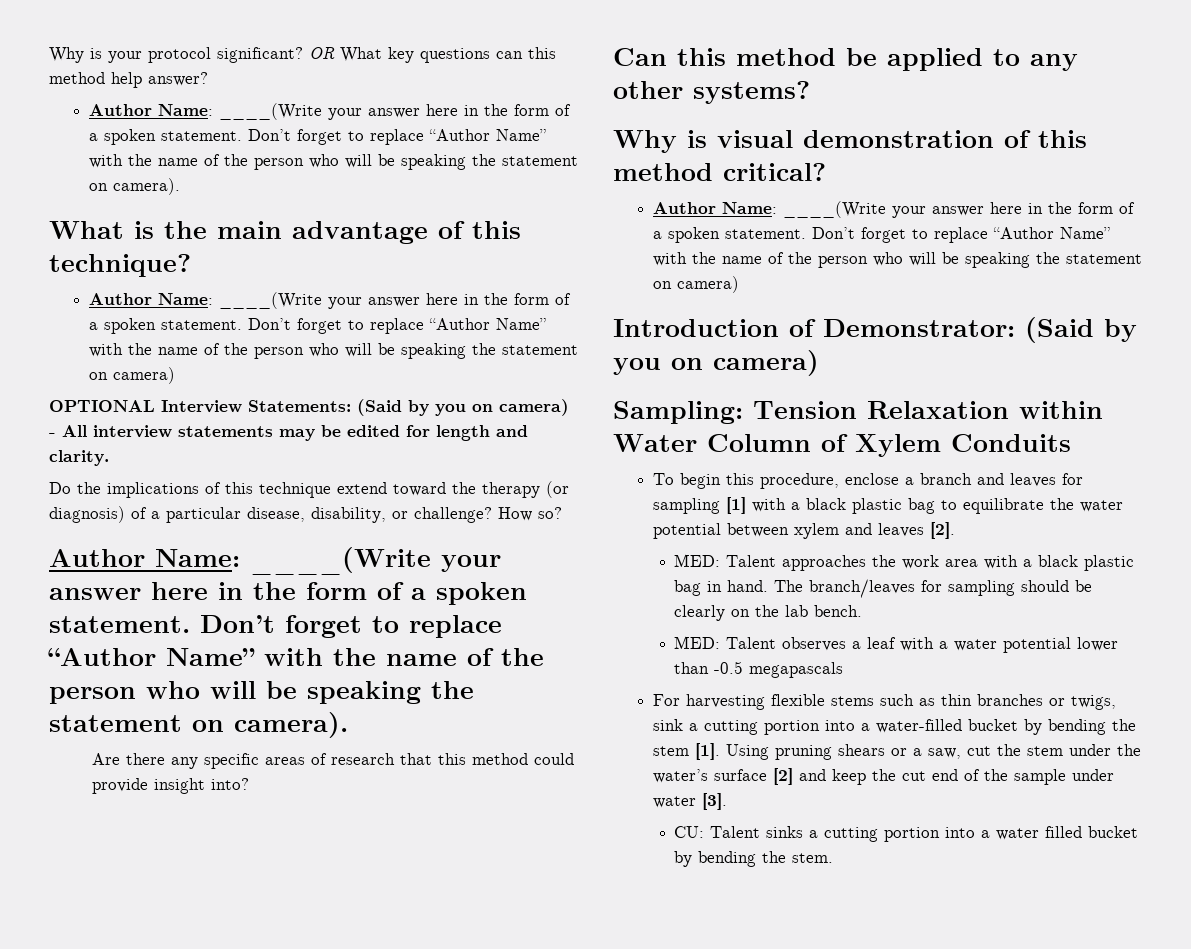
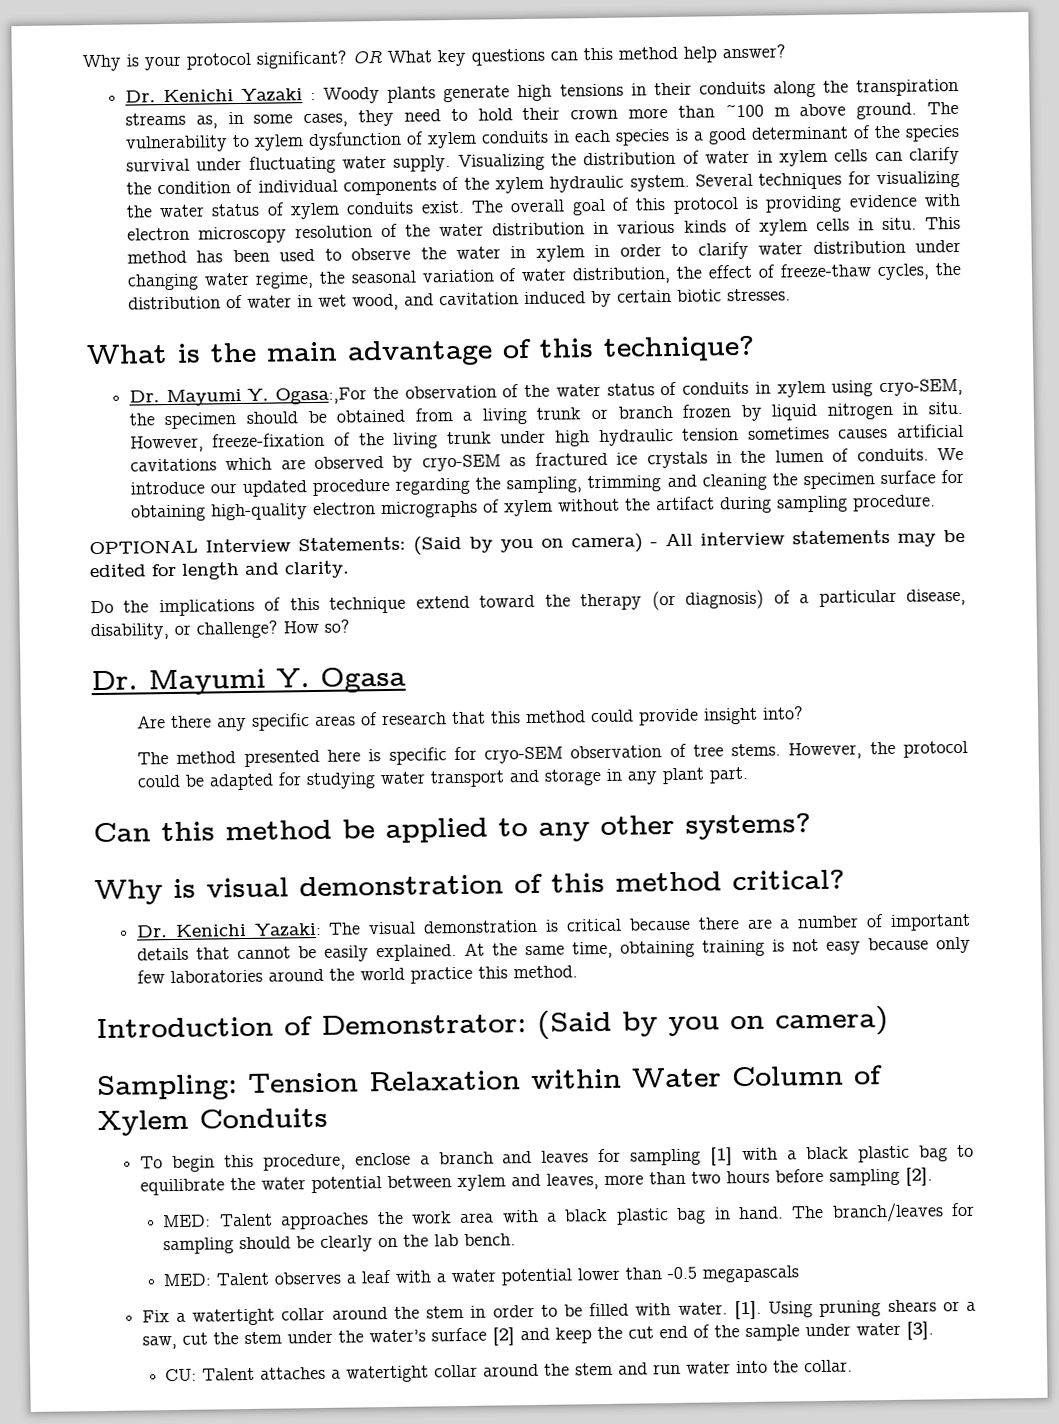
[88,103,571,120] [88,129,546,145] [88,154,578,170] [88,178,180,195] Author Name: ____(Write your answer here in the form of a spoken statement. Don’t forget to replace “Author Name” with the name of the person who will be speaking the statement on camera). -> [124,78,959,104] [124,101,960,129] [124,124,960,153] [125,146,961,174] [125,170,961,196] [125,193,960,220] [126,216,961,244] [126,239,961,264] [126,262,961,291] [127,288,791,311] Dr. Kenichi Yazaki : Woody plants generate high tensions in their conduits along the transpiration streams as, in some cases, they need to hold their crown more than ~100 m above ground. The vulnerability to xylem dysfunction of xylem conduits in each species is a good determinant of the species survival under fluctuating water supply. Visualizing the distribution of water in xylem cells can clarify the condition of individual components of the xylem hydraulic system. Several techniques for visualizing the water status of xylem conduits exist. The overall goal of this protocol is providing evidence with electron microscopy resolution of the water distribution in various kinds of xylem cells in situ. This method has been used to observe the water in xylem in order to clarify water distribution under changing water regime, the seasonal variation of water distribution, the effect of freeze-thaw cycles, the distribution of water in wet wood, and cavitation induced by certain biotic stresses.
[88,292,571,309] [88,318,546,334] [88,343,578,359] [88,367,175,384] Author Name: ____(Write your answer here in the form of a spoken statement. Don’t forget to replace “Author Name” with the name of the person who will be speaking the statement on camera) -> [128,378,964,407] [128,401,963,430] [129,423,964,453] [129,447,965,472] [129,469,964,497] [130,494,936,522] Dr. Mayumi Y. Ogasa:,For the observation of the water status of conduits in xylem using cryo-SEM, the specimen should be obtained from a living trunk or branch frozen by liquid nitrogen in situ. However, freeze-fixation of the living trunk under high hydraulic tension sometimes causes artificial cavitations which are observed by cryo-SEM as fractured ice crystals in the lumen of conduits. We introduce our updated procedure regarding the sampling, trimming and cleaning the specimen surface for obtaining high-quality electron micrographs of xylem without the artifact during sampling procedure.
[49,547,501,575] [49,582,527,605] [49,615,502,638] [48,648,544,666] [49,681,474,704] [49,712,348,738] Author Name: ____(Write your answer here in the form of a spoken statement. Don’t forget to replace “Author Name” with the name of the person who will be speaking the statement on camera). -> [91,666,406,696] Dr. Mayumi Y. Ogasa
(250, 784) none -> [137,740,968,767] [137,766,750,791] // The method presented here is specific for cryo-SEM observation of tree stems. However, the protocol could be adapted for studying water transport and storage in any plant part.
[652,201,1135,218] [652,227,1110,243] [652,252,1142,268] [652,276,739,293] Author Name: ____(Write your answer here in the form of a spoken statement. Don’t forget to replace “Author Name” with the name of the person who will be speaking the statement on camera) -> [135,913,972,938] [136,936,971,962] [136,965,578,984] Dr. Kenichi Yazaki: The visual demonstration is critical because there are a number of important details that cannot be easily explained. At the same time, obtaining training is not easy because only few laboratories around the world practice this method.
[877,523,924,537] leaves -> [545,1168,900,1190] leaves, more than two hours before sampling
[652,694,1116,710] [652,719,1136,735] [652,746,689,756] For harvesting flexible stems such as thin branches or twigs, sink a cutting portion into a water-filled bucket by bending the stem -> [141,1302,728,1326] Fix a watertight collar around the stem in order to be filled with water.
[766,826,1139,842] [674,851,834,867] sinks a cutting portion into a water filled bucket by bending the stem. -> [260,1359,854,1383] attaches a watertight collar around the stem and run water into the collar.

